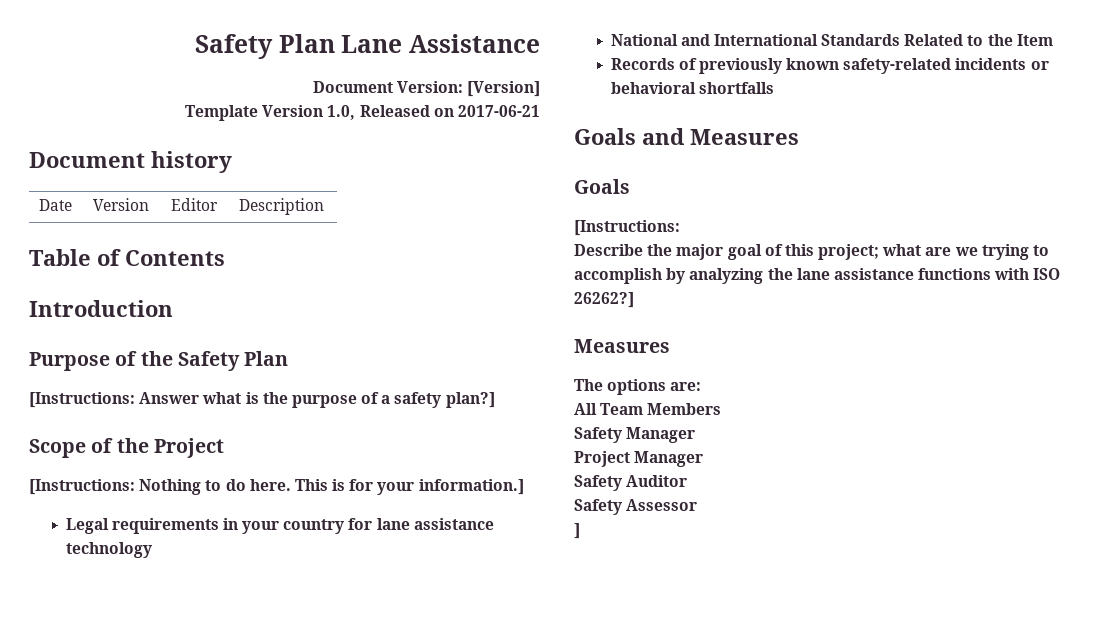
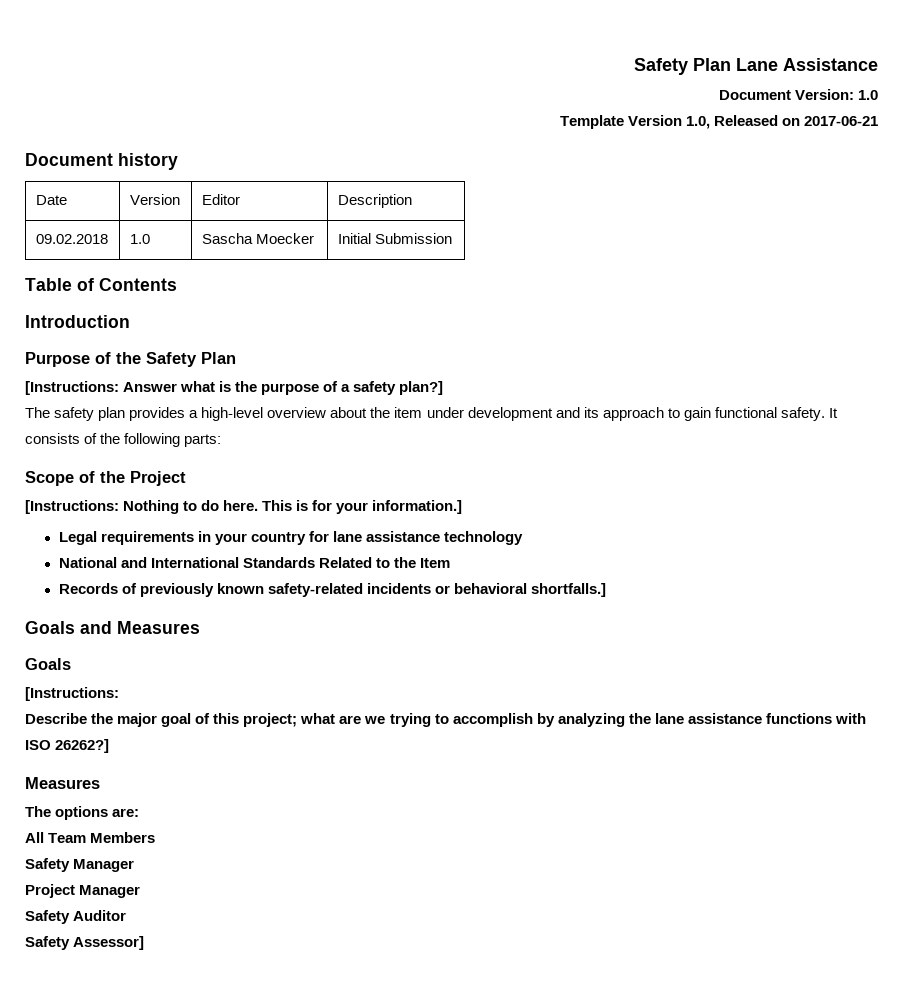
[467,81,540,97] [Version] -> [857,90,878,100] 1.0
(325, 206) none -> [35,234,108,244] [129,234,150,244] [201,233,314,244] [337,233,452,244] // 09.02.2018 | 1.0 | Sascha Moecker | Initial Submission
(495, 400) none -> [25,407,838,421] [25,433,222,447] // The safety plan provides a high-level overview about the item under development and its approach to gain functional safety. It consists of the following parts:
[698,82,774,94] shortfalls -> [531,583,607,597] shortfalls.]
[626,499,698,511] [574,523,580,539] Assessor // ] -> [73,936,145,950] Assessor]

